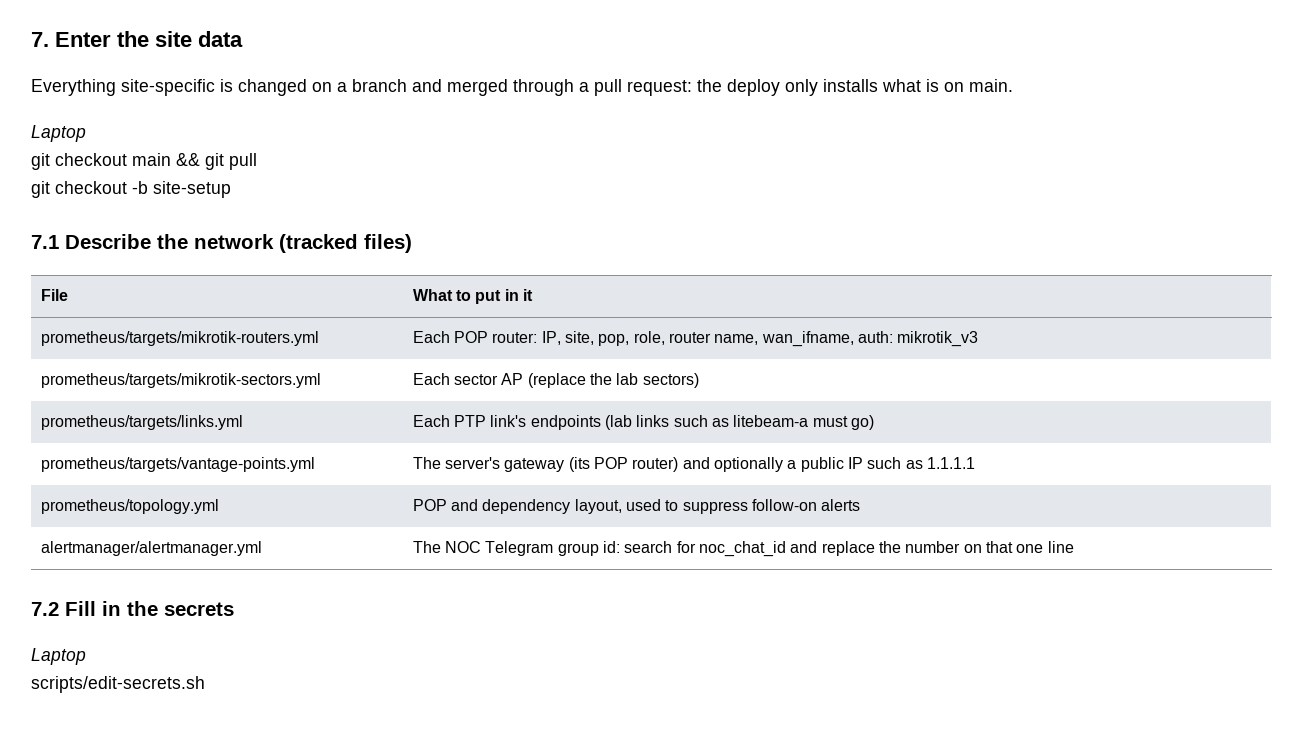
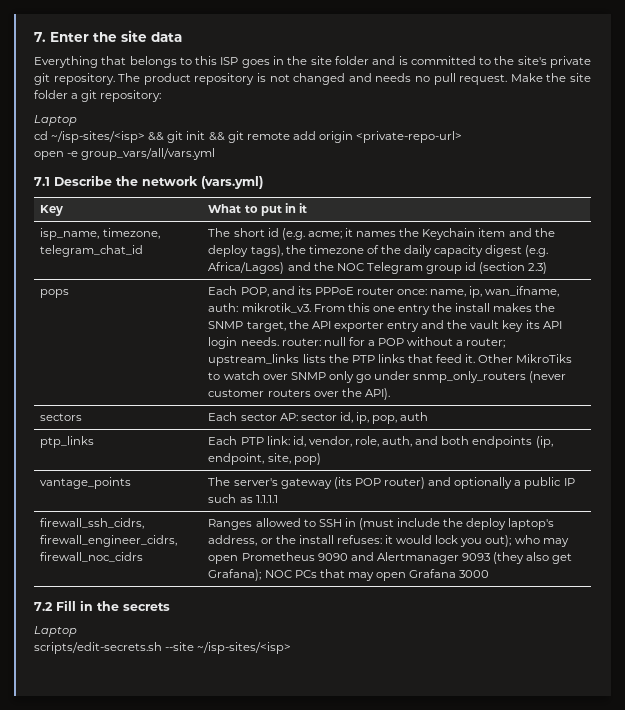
[121,79,1013,96] [31,125,86,142] [31,153,257,170] [31,181,231,198] site-specific is changed on a branch and merged through a pull request: the deploy only installs what is on main. // Laptop // git checkout main && git pull // git checkout -b site-setup -> [101,56,591,68] [34,73,592,85] [34,90,162,102] [34,115,77,126] [34,131,463,143] [34,148,216,160] that belongs to this ISP goes in the site folder and is committed to the site's private git repository. The product repository is not changed and needs no pull request. Make the site folder a git repository: // Laptop // cd ~/isp-sites/<isp> && git init && git remote add origin <private-repo-url> // open -e group_vars/all/vars.yml
[279,234,412,253] [40,289,68,301] (tracked files) // File -> [201,176,263,189] [40,205,64,216] (vars.yml) // Key
[40,331,319,346] [412,331,979,347] [40,373,321,388] [412,373,699,388] [40,415,243,430] [412,415,874,430] [40,457,315,472] prometheus/targets/mikrotik-routers.yml | Each POP router: IP, site, pop, role, router name, wan_ifname, auth: mikrotik_v3 // prometheus/targets/mikrotik-sectors.yml | Each sector AP (replace the lab sectors) // prometheus/targets/links.yml | Each PTP link's endpoints (lab links such as litebeam-a must go) // prometheus/targets/vantage-points.yml -> [40,228,160,240] [40,245,144,257] [208,228,555,240] [208,245,549,257] [208,262,548,274] [40,289,70,298] [208,286,560,298] [208,303,556,315] [208,320,562,332] [208,337,506,349] [208,354,573,366] [208,371,567,383] [208,388,390,400] [40,413,83,421] [208,412,429,424] [40,436,95,448] [208,436,553,448] [208,453,321,465] [40,477,132,489] isp_name, timezone, telegram_chat_id | The short id (e.g. acme; it names the Keychain item and the deploy tags), the timezone of the daily capacity digest (e.g. Africa/Lagos) and the NOC Telegram group id (section 2.3) // pops | Each POP, and its PPPoE router once: name, ip, wan_ifname, auth: mikrotik_v3. From this one entry the install makes the SNMP target, the API exporter entry and the vault key its API login needs. router: null for a POP without a router; upstream_links lists the PTP links that feed it. Other MikroTiks to watch over SNMP only go under snmp_only_routers (never customer routers over the API). // sectors | Each sector AP: sector id, ip, pop, auth // ptp_links | Each PTP link: id, vendor, role, auth, and both endpoints (ip, endpoint, site, pop) // vantage_points
[40,499,219,514] [412,499,861,514] [40,541,262,556] [412,541,1074,557] prometheus/topology.yml | POP and dependency layout, used to suppress follow-on alerts // alertmanager/alertmanager.yml | The NOC Telegram group id: search for noc_chat_id and replace the number on that one line -> [40,518,145,529] [40,535,178,547] [40,552,144,562] [208,518,555,530] [208,535,569,547] [208,552,573,564] [208,569,490,581] firewall_ssh_cidrs, firewall_engineer_cidrs, firewall_noc_cidrs | Ranges allowed to SSH in (must include the deploy laptop's address, or the install refuses: it would lock you out); who may open Prometheus 9090 and Alertmanager 9093 (they also get Grafana); NOC PCs that may open Grafana 3000
(205, 684) none -> [165,642,292,654] --site ~/isp-sites/<isp>

